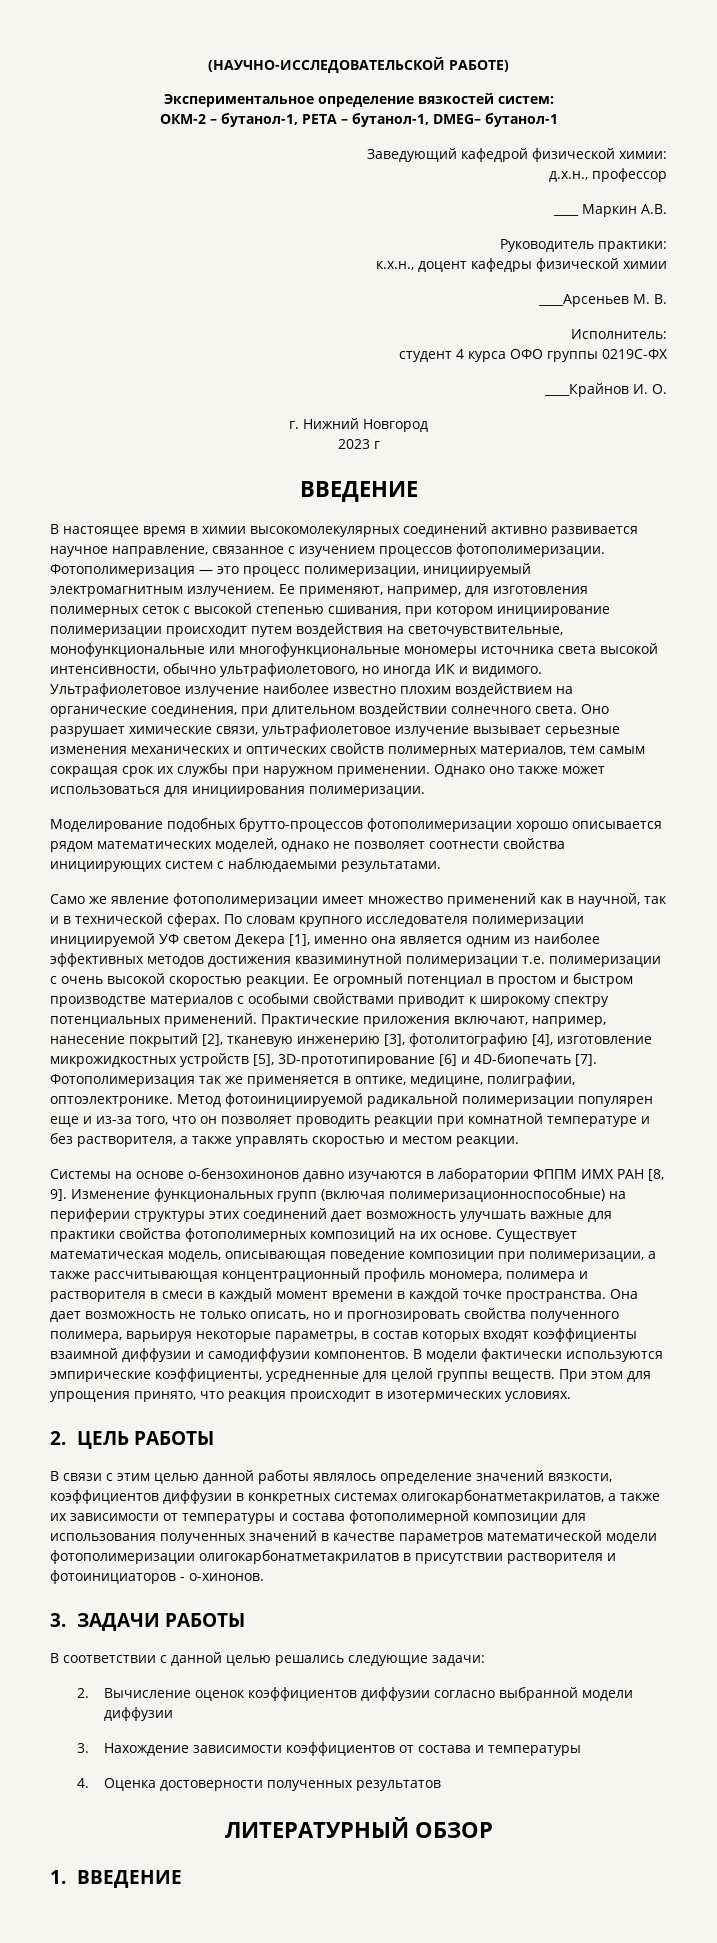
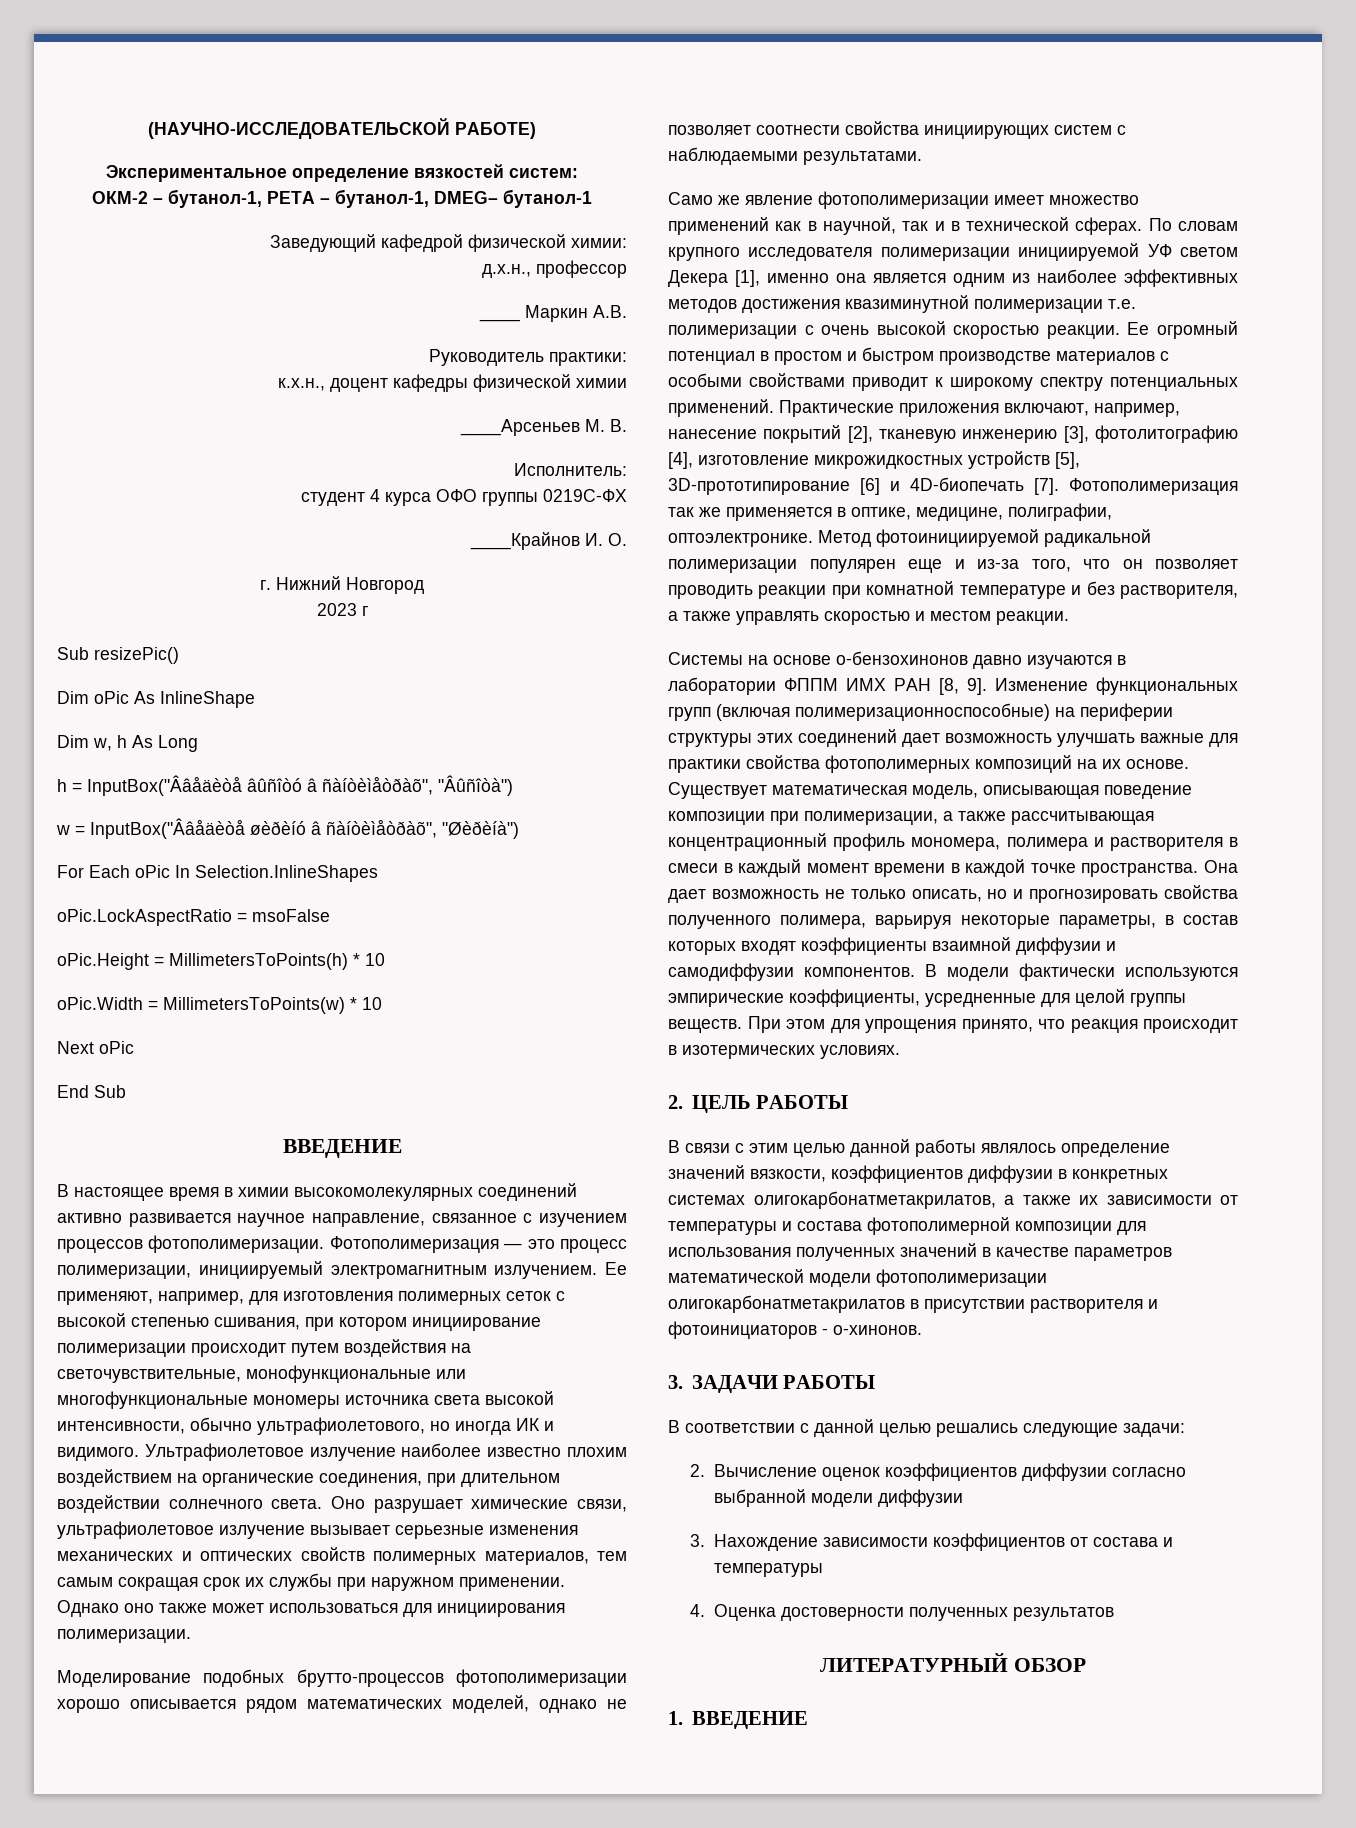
(380, 445) none -> [57,647,179,664] [57,691,255,708] [57,735,198,752] [57,775,513,796] [56,818,519,839] [57,865,378,882] [57,909,330,926] [57,953,385,970] [57,997,382,1014] [57,1041,134,1054] [57,1085,126,1098] // Sub resizePic() // Dim oPic As InlineShape // Dim w, h As Long // h = InputBox("Ââåäèòå âûñîòó â ñàíòèìåòðàõ", "Âûñîòà") // w = InputBox("Ââåäèòå øèðèíó â ñàíòèìåòðàõ", "Øèðèíà") // For Each oPic In Selection.InlineShapes // oPic.LockAspectRatio = msoFalse // oPic.Height = MillimetersToPoints(h) * 10 // oPic.Width = MillimetersToPoints(w) * 10 // Next oPic // End Sub

